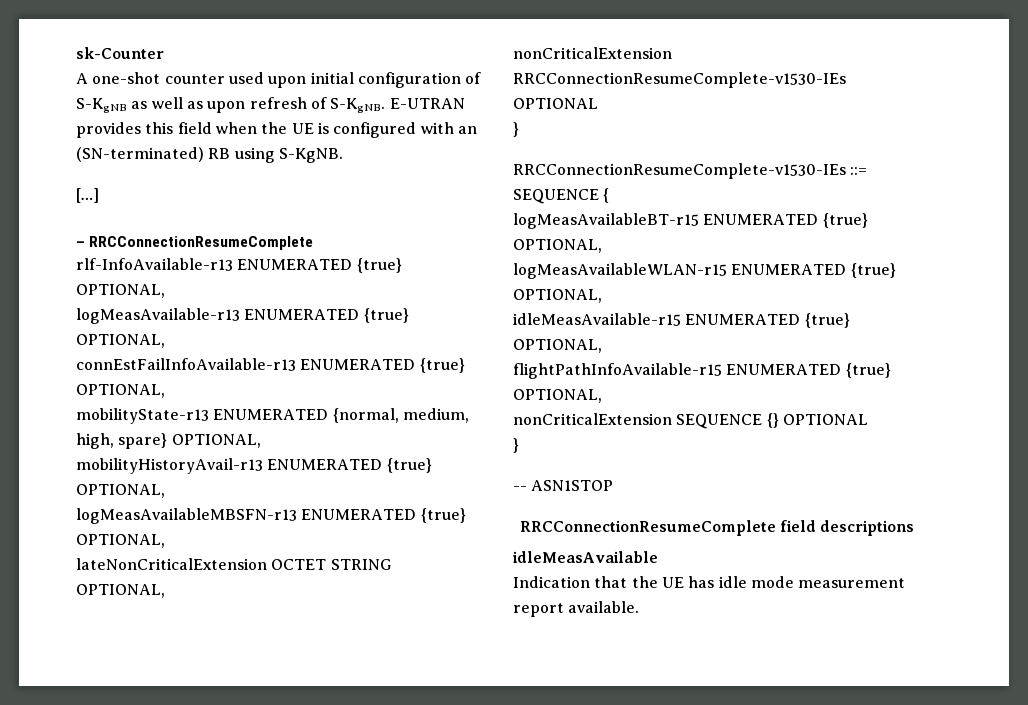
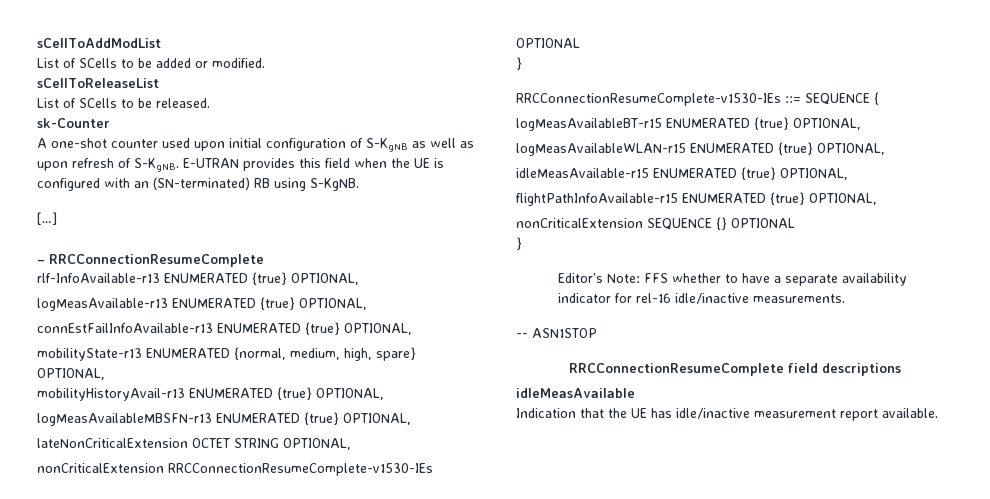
(76, 53) none -> [37,38,161,48] [37,58,265,68] [37,78,159,88] [37,98,210,108] sCellToAddModList // List of SCells to be added or modified. // sCellToReleaseList // List of SCells to be released. //
(519, 445) none -> [558,273,908,286] [558,293,846,304] // Editor’s Note: FFS whether to have a separate availability indicator for rel-16 idle/inactive measurements.
[718,576,794,588] idle mode -> [676,408,750,419] idle/inactive

